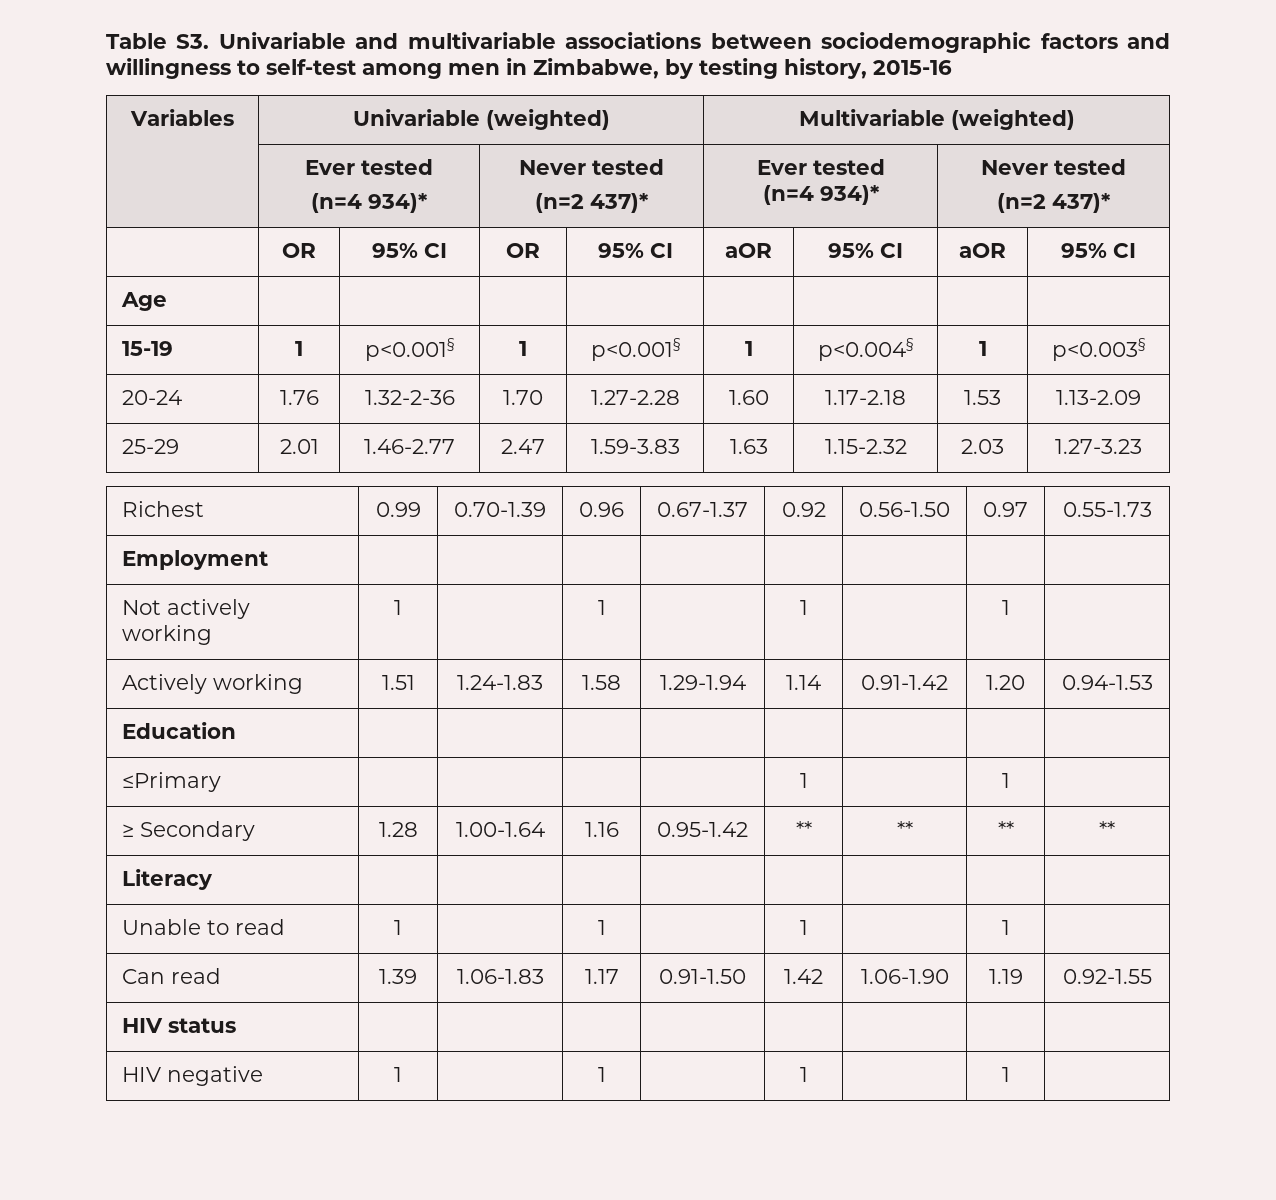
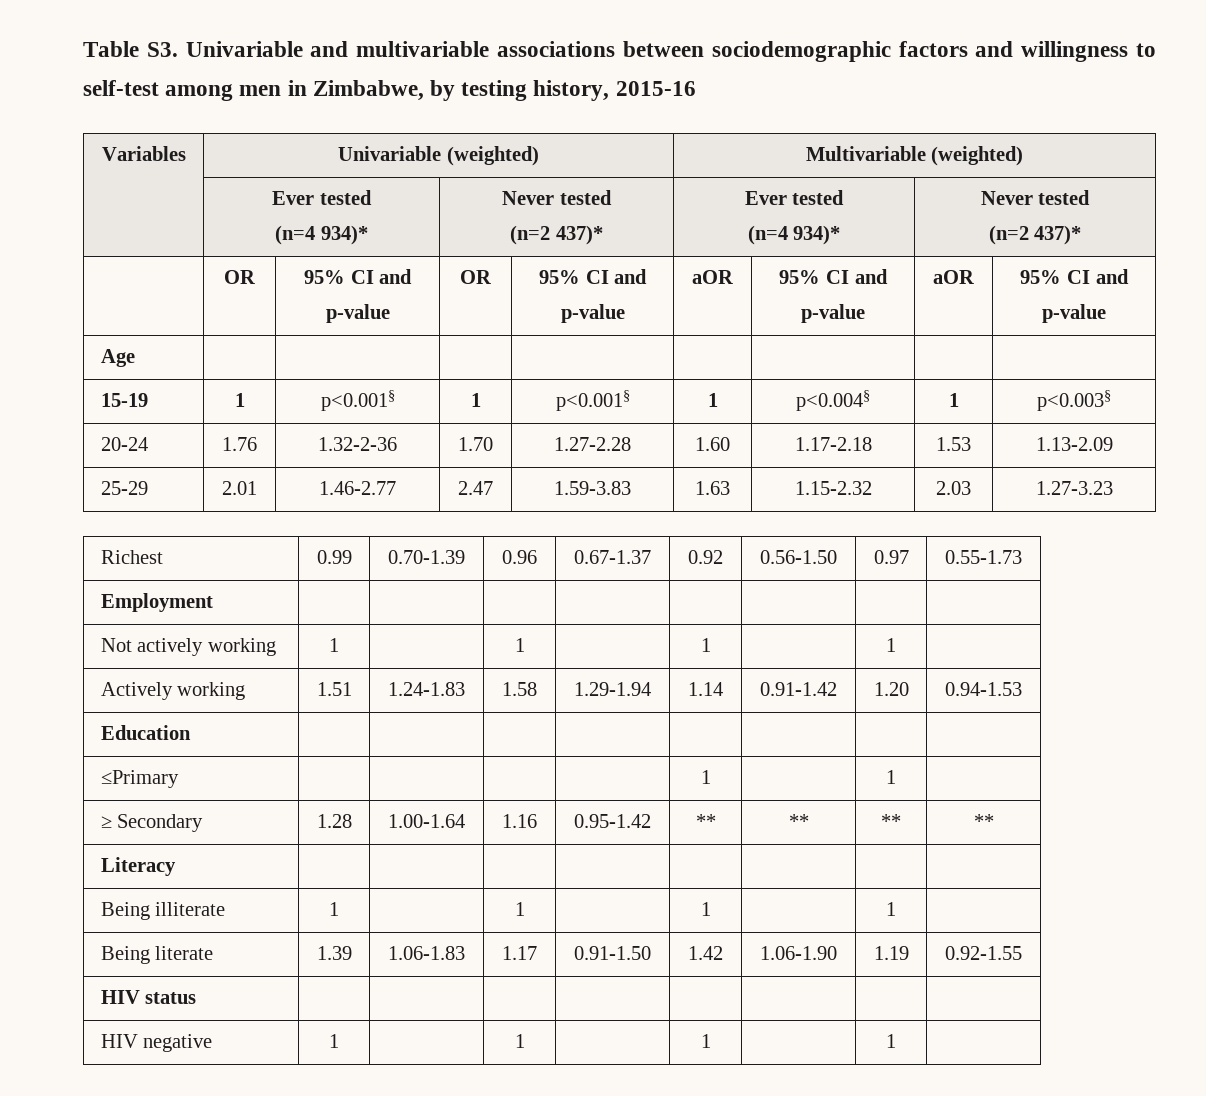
[506,243,540,258] [597,243,673,258] [725,243,772,258] [828,243,903,258] [959,243,1006,258] [1061,243,1136,258] | OR | 95% CI | aOR | 95% CI | aOR | 95% CI -> [379,269,413,284] [325,304,390,323] [460,270,491,284] [538,269,648,284] [560,304,625,323] [692,270,733,284] [779,269,888,284] [801,304,865,323] [933,270,974,284] [1020,269,1129,284] [1042,304,1106,323] and p-value | OR | 95% CI and p-value | aOR | 95% CI and p-value | aOR | 95% CI and p-value
[122,919,286,935] [394,920,402,935] [597,920,606,935] [799,920,808,935] [1001,920,1010,935] [122,968,222,984] Unable to read | 1 | | 1 | | 1 | | 1 | // Can read -> [100,902,226,920] [329,902,339,916] [514,902,525,916] [700,902,711,916] [886,902,896,916] [100,946,214,964] Being illiterate | 1 | | 1 | | 1 | | 1 | // Being literate

